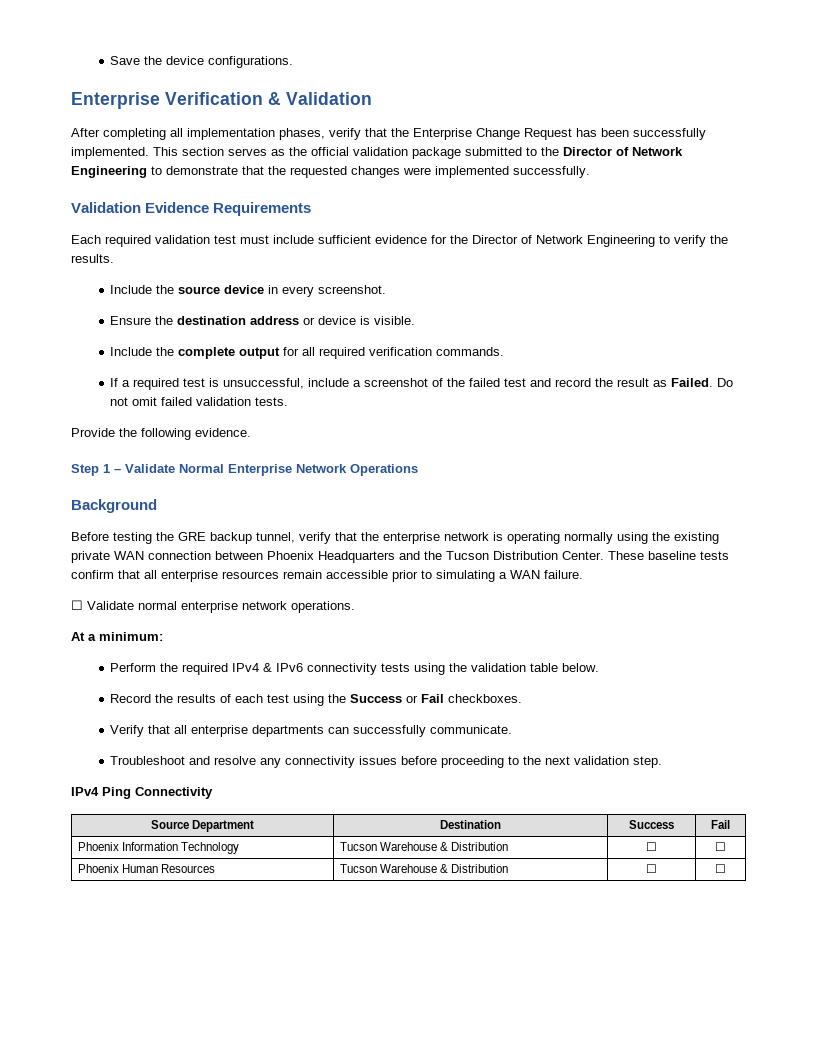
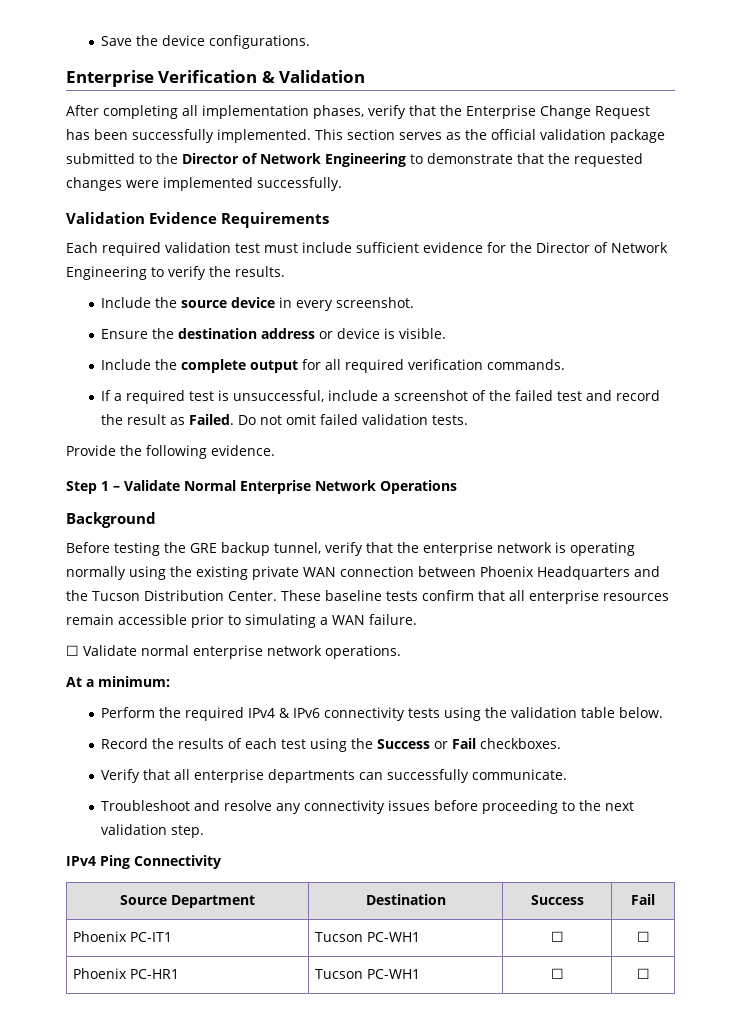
[122,842,240,854] [339,842,509,851] Information Technology | Tucson Warehouse & Distribution -> [130,932,173,942] [315,932,421,942] PC-IT1 | Tucson PC-WH1
[122,864,216,873] [339,864,509,873] Human Resources | Tucson Warehouse & Distribution -> [130,969,180,979] [315,969,421,979] PC-HR1 | Tucson PC-WH1

